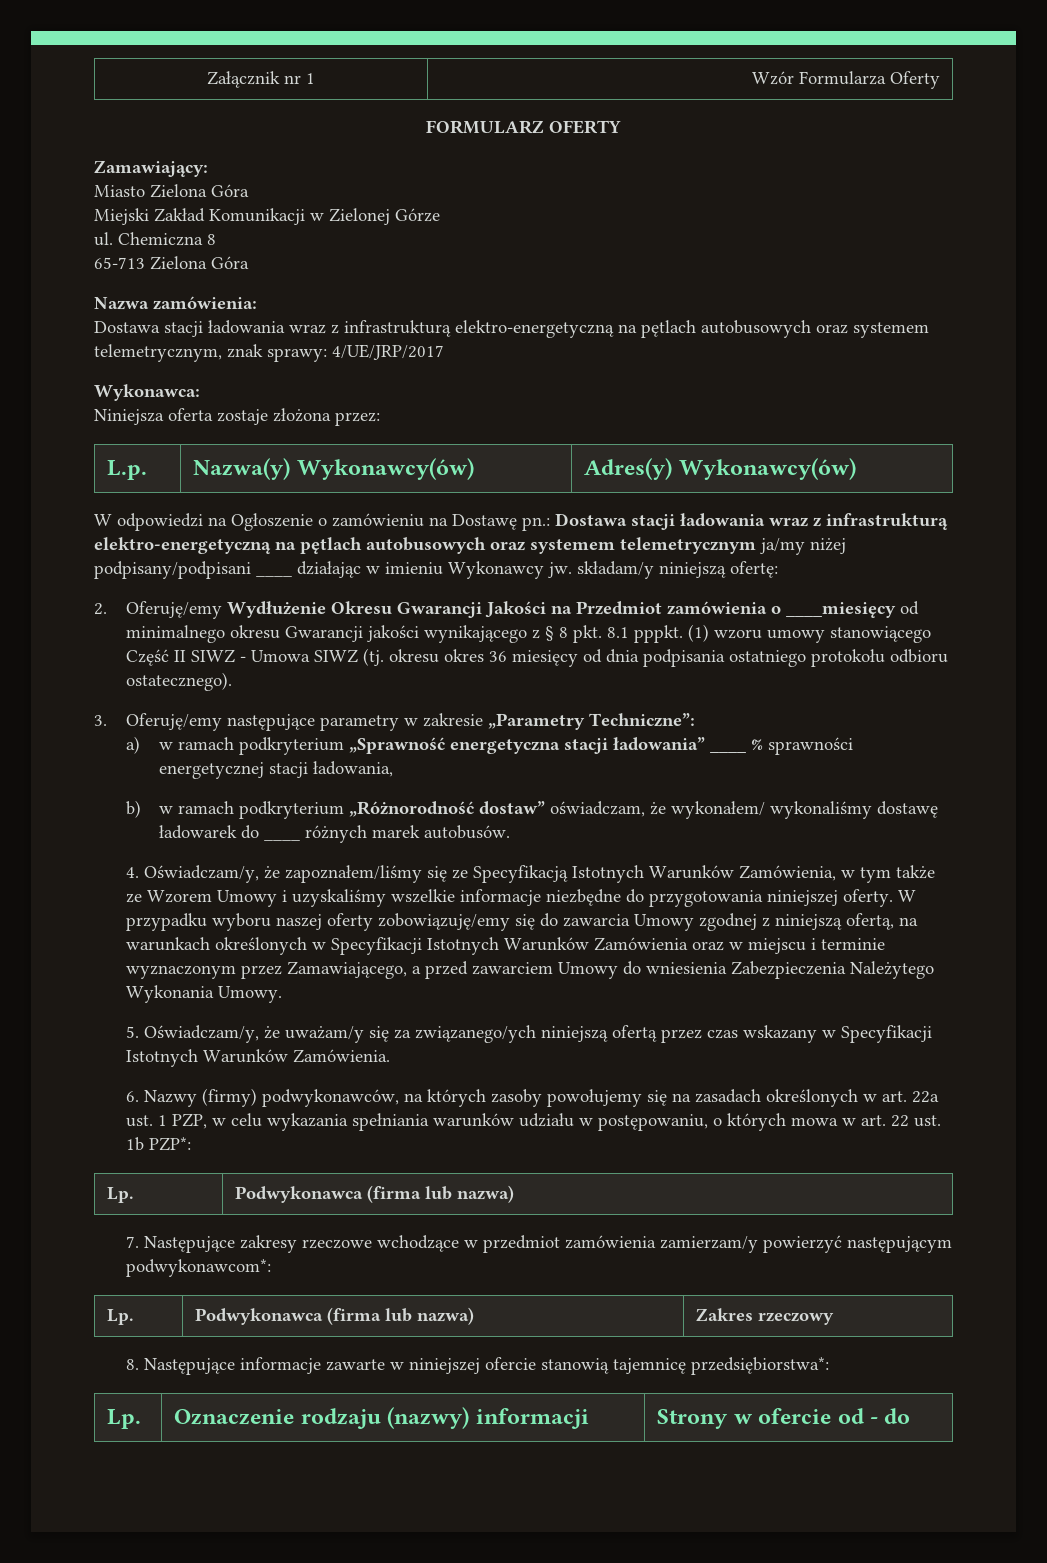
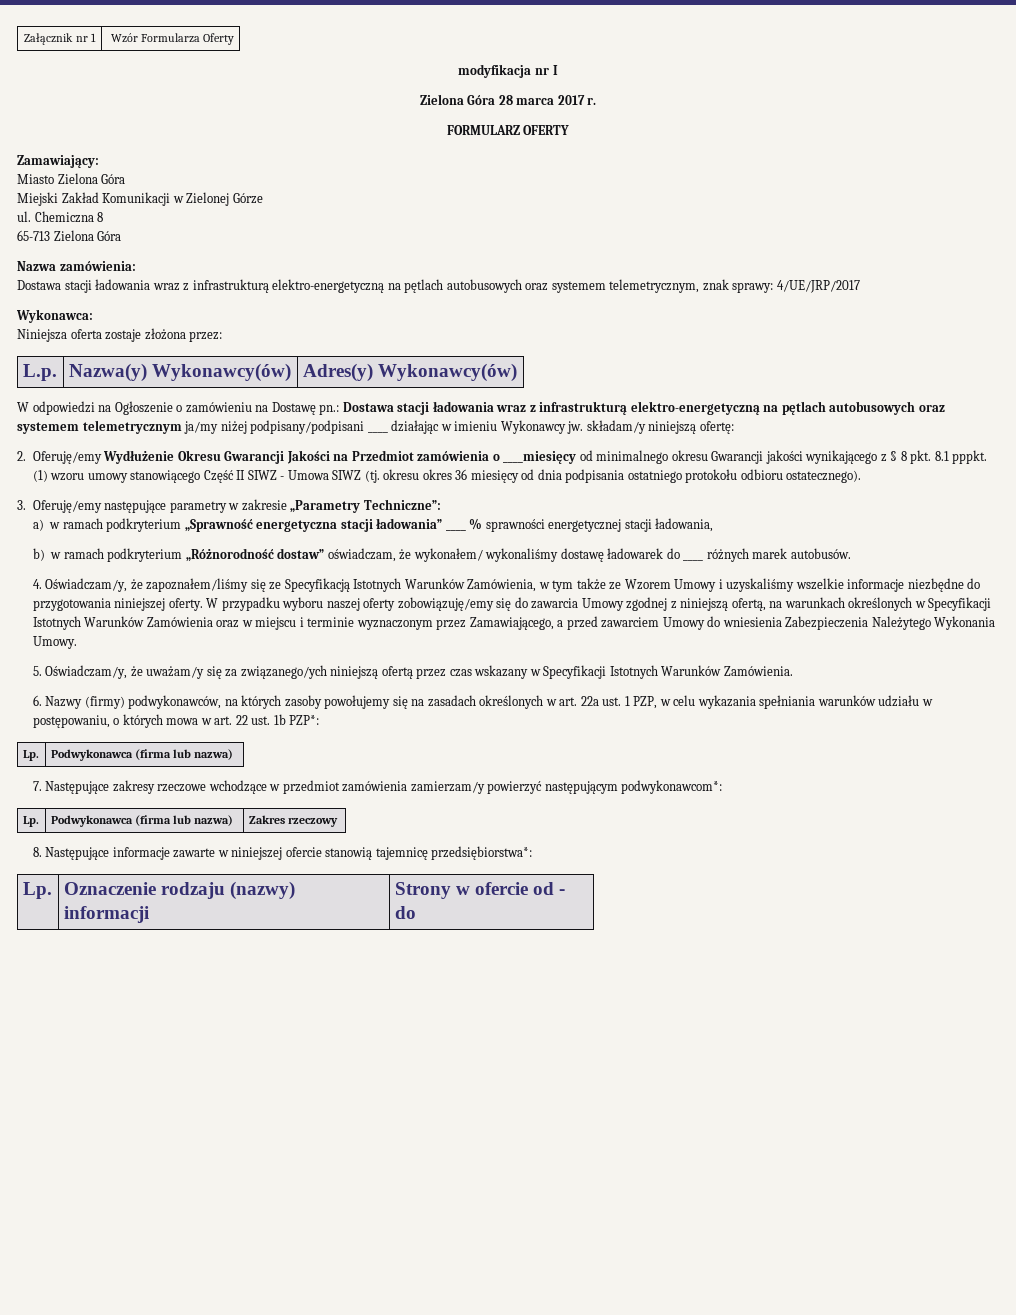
(940, 80) none -> [458,64,558,78] [419,94,597,105] // modyfikacja nr I // Zielona Góra 28 marca 2017 r.

